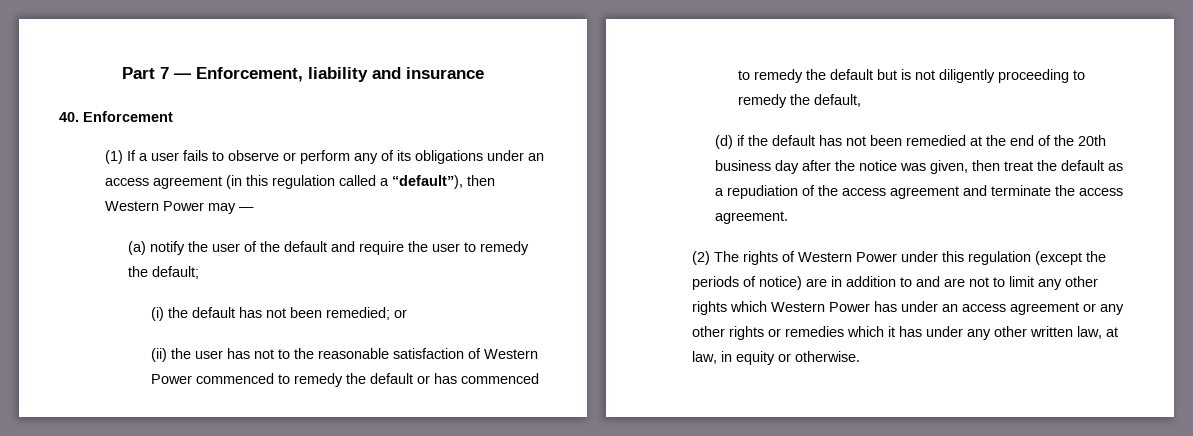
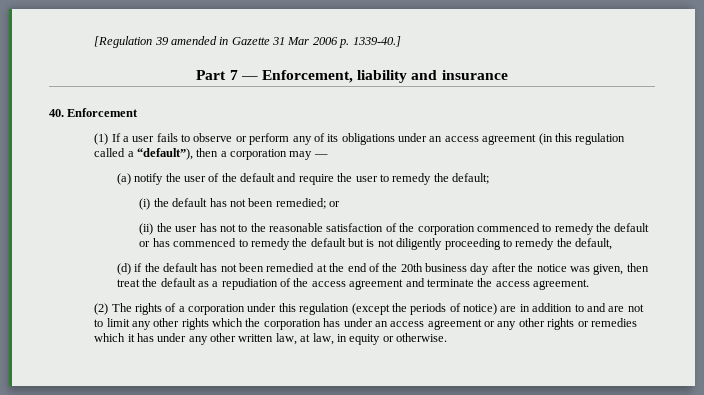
(122, 73) none -> [94,36,401,48] [Regulation 39 amended in Gazette 31 Mar 2006 p. 1339-40.] //
[104,201,204,211] Western Power -> [220,149,288,160] a corporation
[483,349,538,359] [150,374,192,384] Western Power -> [399,223,475,235] the corporation
[797,252,897,262] Western Power -> [178,304,246,315] a corporation
[770,302,870,312] Western Power -> [245,318,321,330] the corporation

